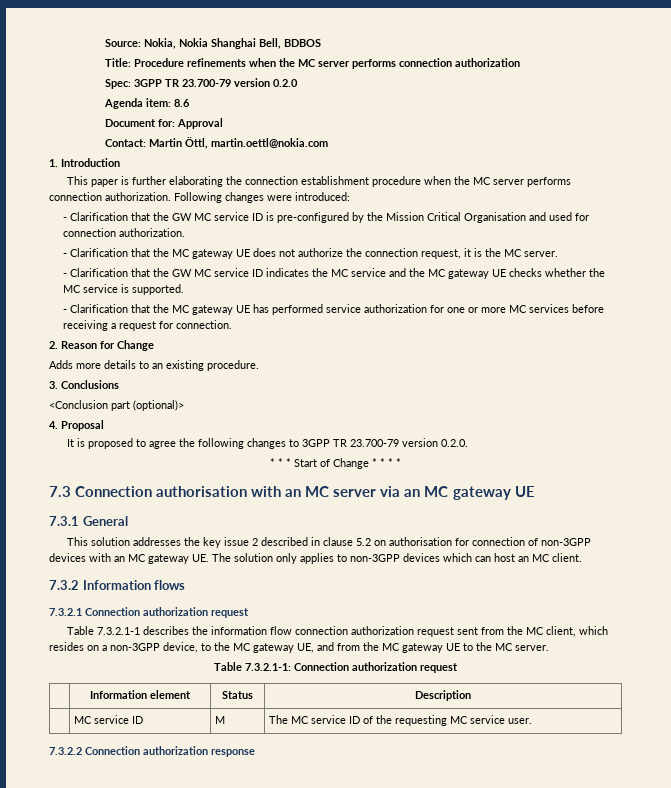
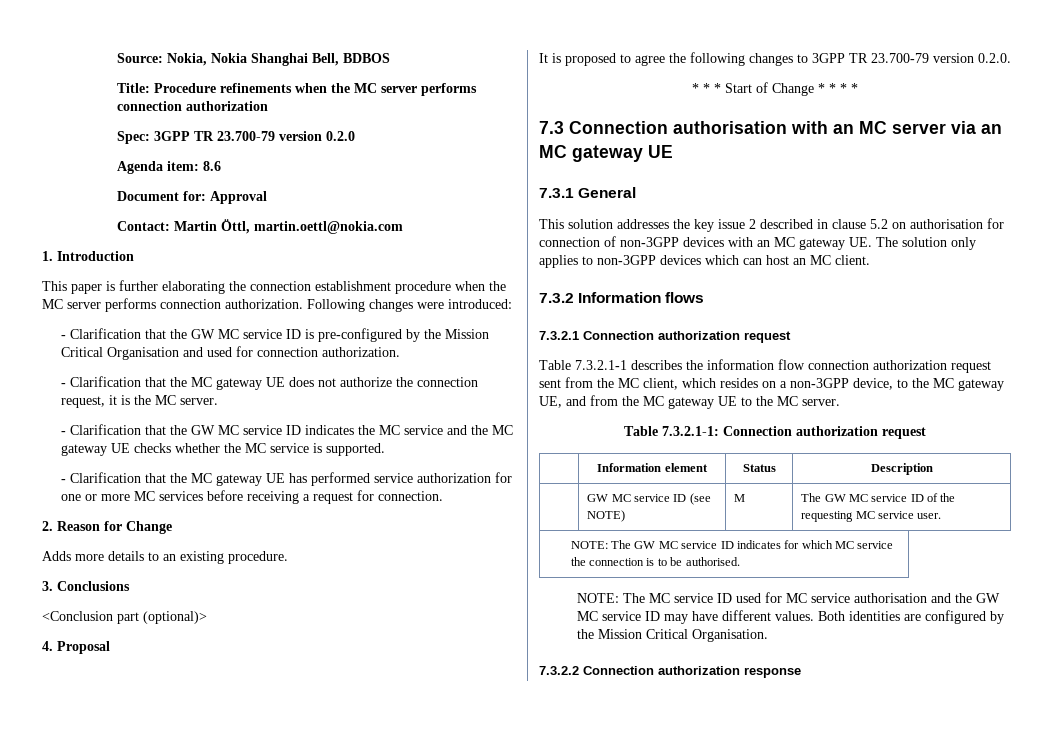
[74,715,144,724] MC service ID -> [587,493,711,505] [587,510,626,522] GW MC service ID (see NOTE)
(289, 719) none -> [824,494,846,502] GW
(533, 721) none -> [570,540,894,549] [570,557,740,566] [576,592,1000,603] [576,610,1004,624] [576,629,768,642] // NOTE: The GW MC service ID indicates for which MC service the connection is to be authorised. // NOTE: The MC service ID used for MC service authorisation and the GW MC service ID may have different values. Both identities are configured by the Mission Critical Organisation.

